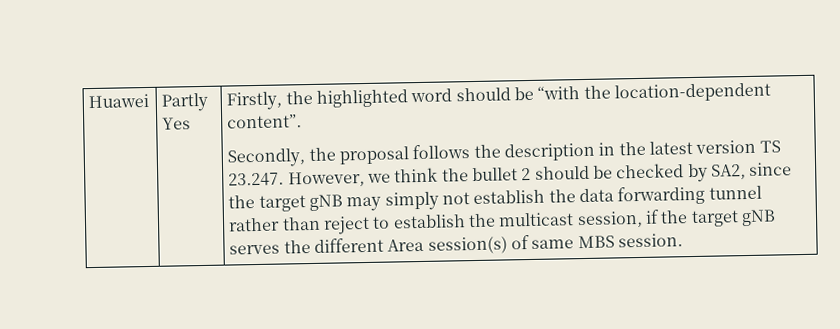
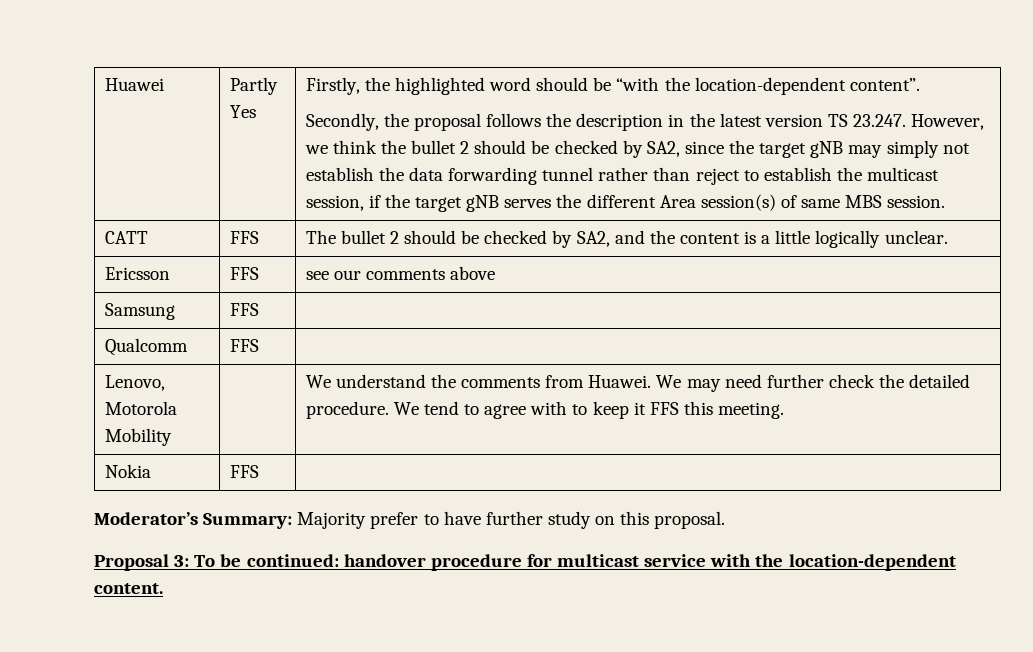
(683, 240) none -> [104,231,148,244] [229,231,259,244] [305,230,948,248] [104,267,170,280] [229,267,259,280] [305,266,496,280] [104,303,175,320] [229,303,259,316] [104,338,188,356] [229,339,259,352] [104,375,165,391] [104,401,177,415] [104,428,172,446] [305,374,971,392] [305,401,785,419] [104,464,151,478] [229,465,259,478] [94,511,726,529] [94,554,956,571] [94,583,163,594] // CATT | FFS | The bullet 2 should be checked by SA2, and the content is a little logically unclear. // Ericsson | FFS | see our comments above // Samsung | FFS | // Qualcomm | FFS | // Lenovo, Motorola Mobility | | We understand the comments from Huawei. We may need further check the detailed procedure. We tend to agree with to keep it FFS this meeting. // Nokia | FFS | // Moderator’s Summary: Majority prefer to have further study on this proposal. // Proposal 3: To be continued: handover procedure for multicast service with the location-dependent content.

